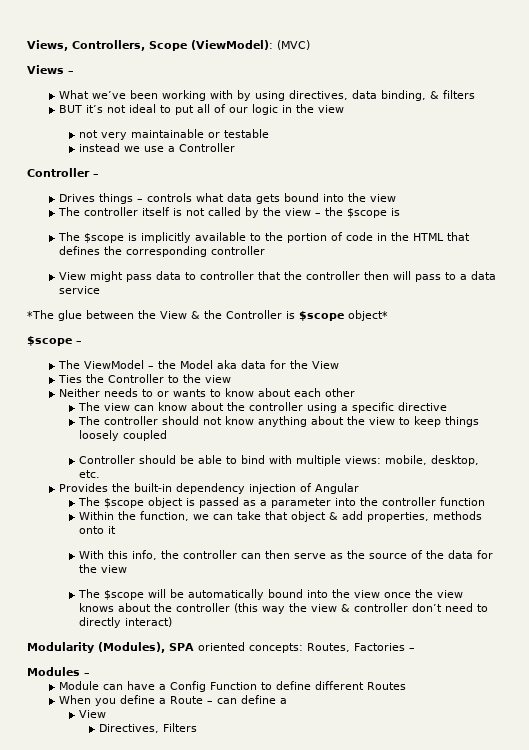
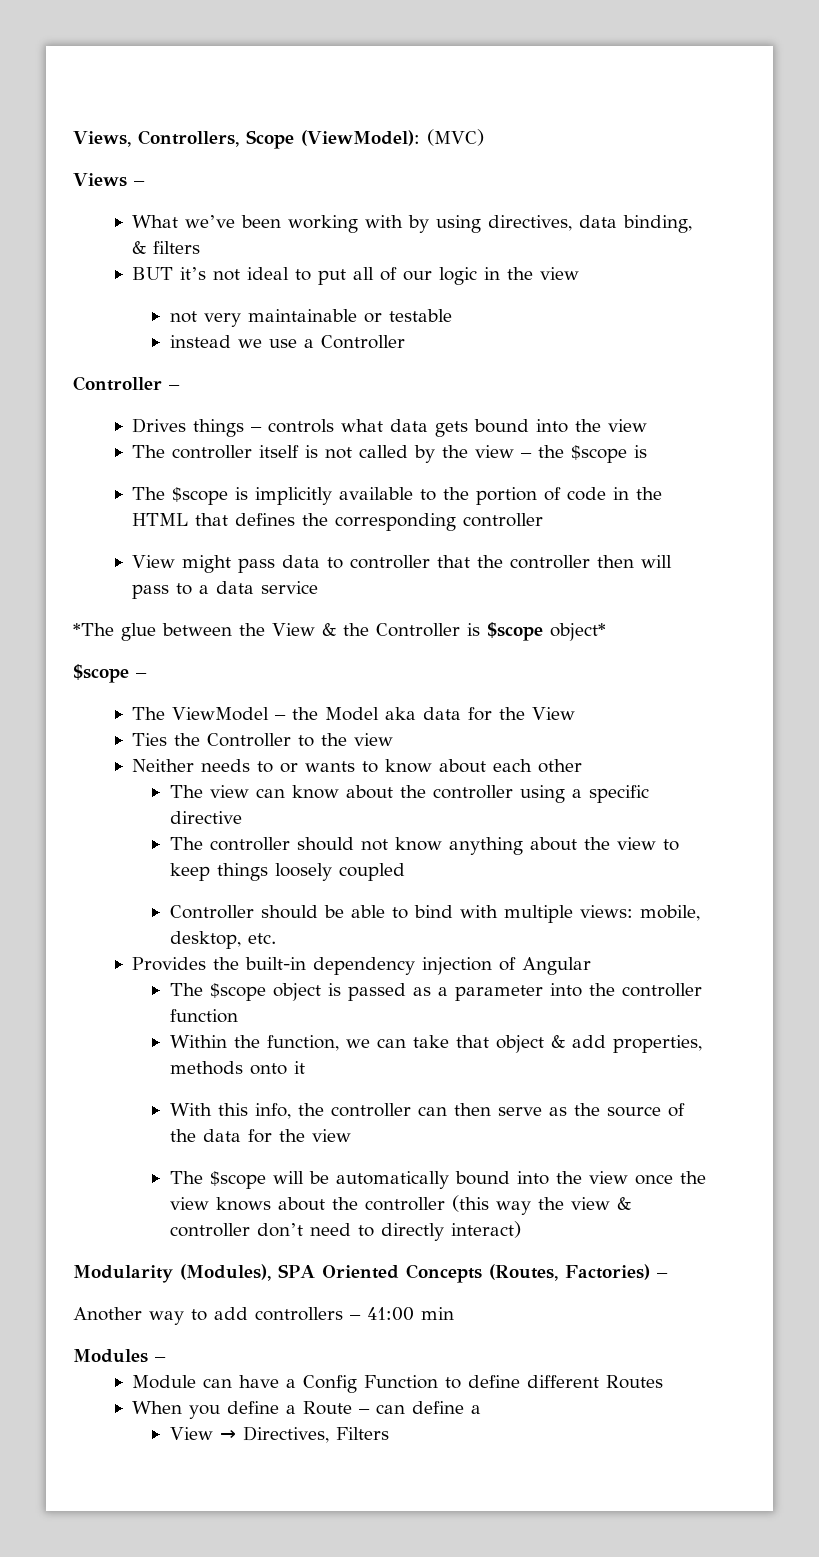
[198,642,415,653] oriented concepts: Routes, Factories – -> [321,1264,668,1283] [73,1307,454,1325] Oriented Concepts (Routes, Factories) – // Another way to add controllers – 41:00 min
(107, 714) // -> [219,1430,236,1440] →

